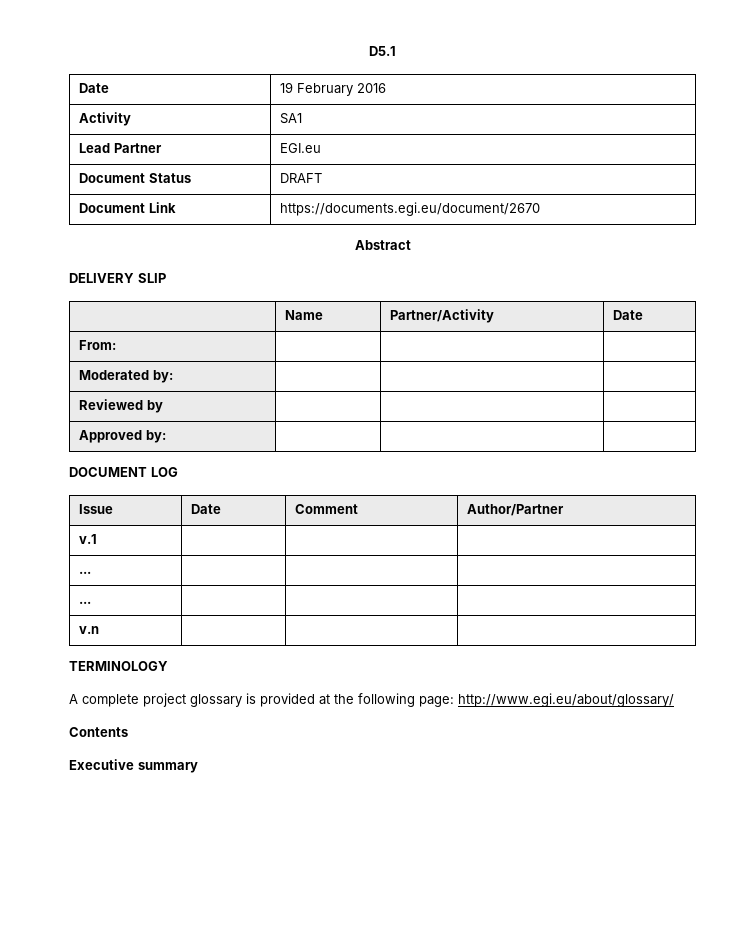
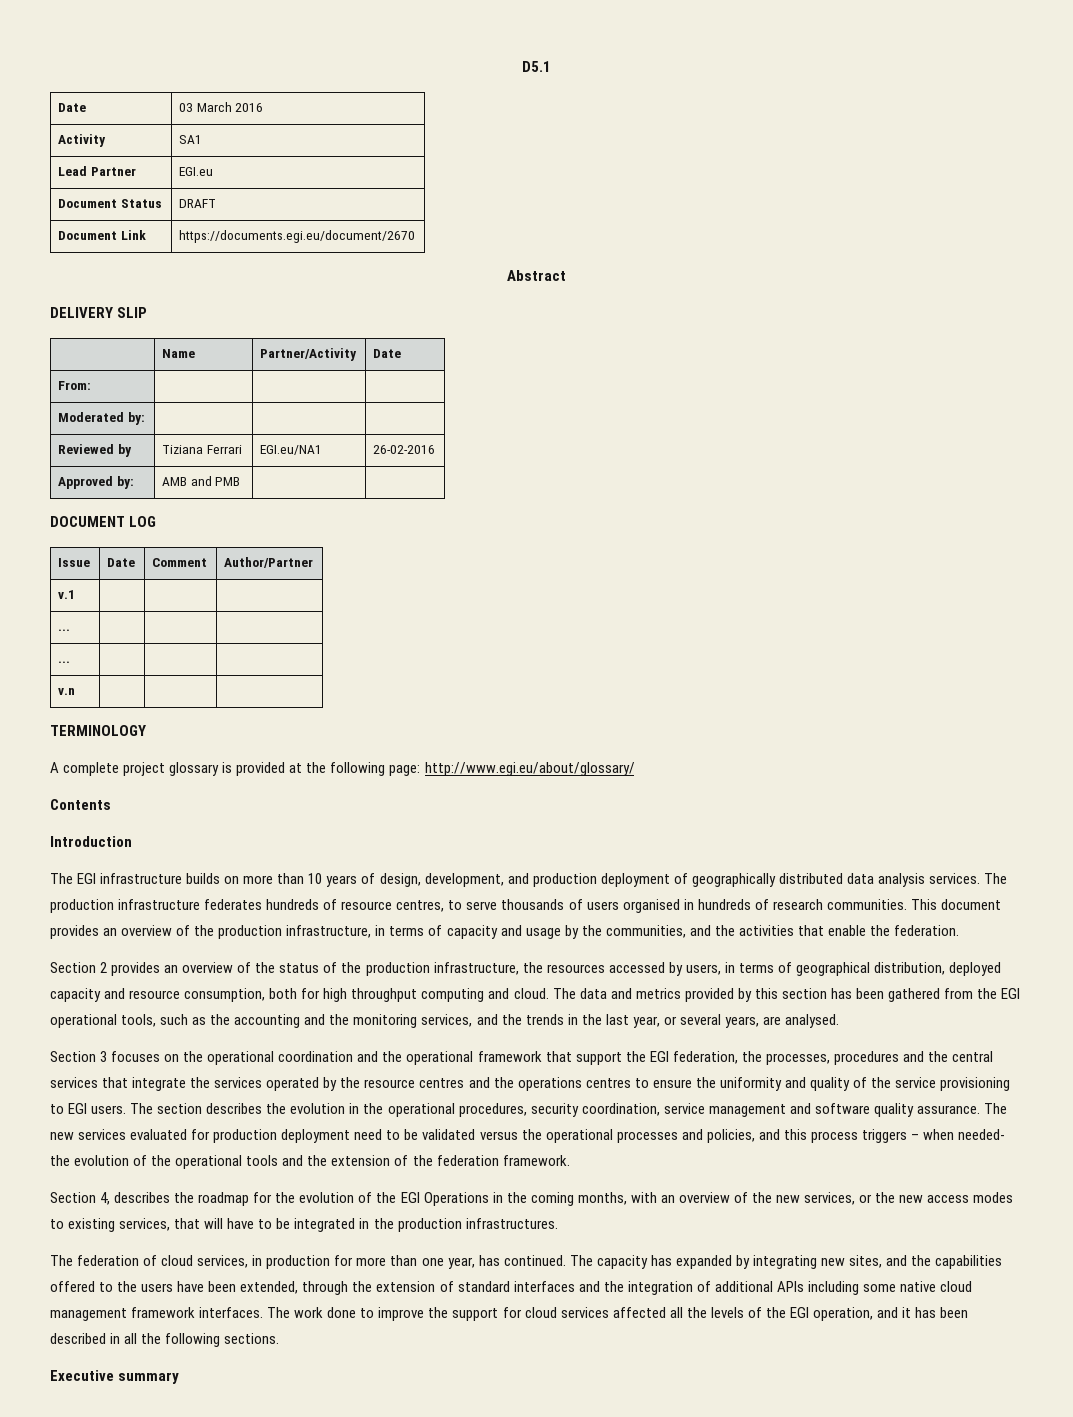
[280,82,354,96] 19 February -> [179,102,232,112] 03 March
(164, 406) | | -> [162,445,242,454] [260,445,323,455] [373,445,436,454] Tiziana Ferrari | EGI.eu/NA1 | 26-02-2016
(167, 436) none -> [162,476,241,486] AMB and PMB
(128, 732) none -> [50,836,132,847] [50,873,1008,887] [50,899,1001,913] [50,925,960,939] [50,962,1002,976] [50,988,1021,1002] [50,1014,840,1028] [50,1051,994,1065] [50,1077,1011,1091] [50,1103,1007,1117] [50,1129,1006,1143] [50,1155,570,1169] [50,1192,1014,1206] [50,1218,558,1232] [50,1255,1003,1269] [50,1281,973,1295] [50,1307,969,1321] [50,1333,280,1347] // Introduction // The EGI infrastructure builds on more than 10 years of design, development, and production deployment of geographically distributed data analysis services. The production infrastructure federates hundreds of resource centres, to serve thousands of users organised in hundreds of research communities. This document provides an overview of the production infrastructure, in terms of capacity and usage by the communities, and the activities that enable the federation. // Section 2 provides an overview of the status of the production infrastructure, the resources accessed by users, in terms of geographical distribution, deployed capacity and resource consumption, both for high throughput computing and cloud. The data and metrics provided by this section has been gathered from the EGI operational tools, such as the accounting and the monitoring services, and the trends in the last year, or several years, are analysed. // Section 3 focuses on the operational coordination and the operational framework that support the EGI federation, the processes, procedures and the central services that integrate the services operated by the resource centres and the operations centres to ensure the uniformity and quality of the service provisioning to EGI users. The section describes the evolution in the operational procedures, security coordination, service management and software quality assurance. The new services evaluated for production deployment need to be validated versus the operational processes and policies, and this process triggers – when needed- the evolution of the operational tools and the extension of the federation framework. // Section 4, describes the roadmap for the evolution of the EGI Operations in the coming months, with an overview of the new services, or the new access modes to existing services, that will have to be integrated in the production infrastructures. // The federation of cloud services, in production for more than one year, has continued. The capacity has expanded by integrating new sites, and the capabilities offered to the users have been extended, through the extension of standard interfaces and the integration of additional APIs including some native cloud management framework interfaces. The work done to improve the support for cloud services affected all the levels of the EGI operation, and it has been described in all the following sections.

